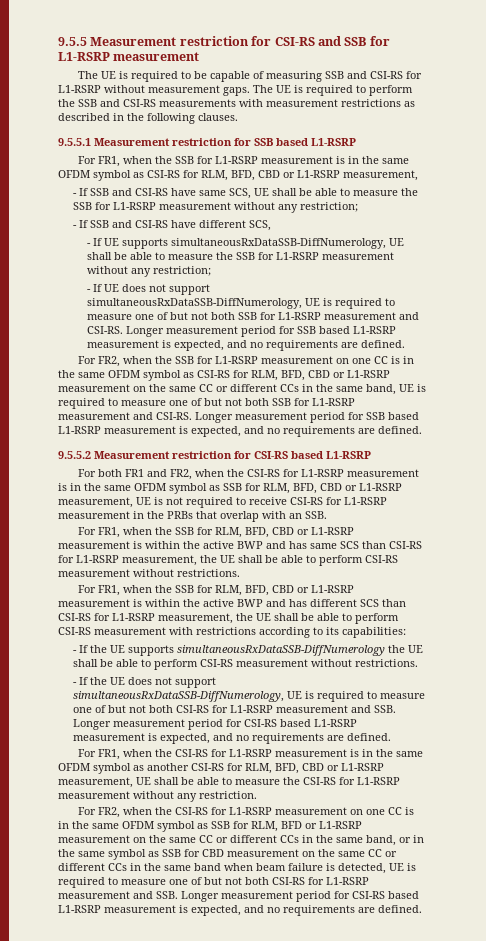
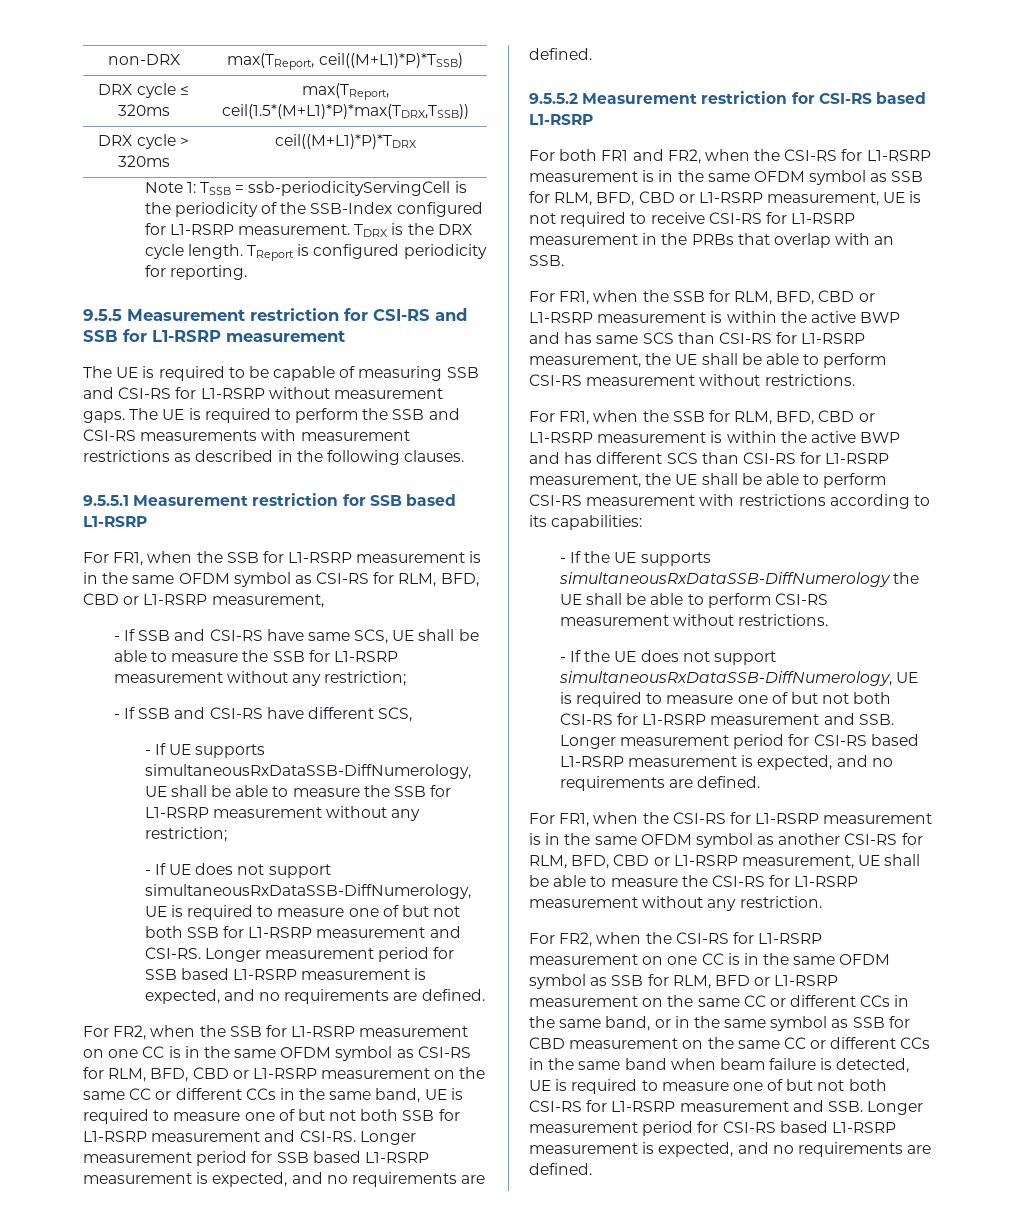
(58, 41) none -> [107,54,180,65] [227,53,463,70] [98,83,189,98] [117,104,170,116] [301,83,389,100] [221,104,469,119] [98,134,189,149] [117,155,170,167] [274,134,417,149] [144,181,467,196] [144,202,483,217] [144,223,472,237] [144,244,487,261] [144,265,247,280] non-DRX | max(TReport, ceil((M+L1)*P)*TSSB) // DRX cycle ≤ 320ms | max(TReport, ceil(1.5*(M+L1)*P)*max(TDRX,TSSB)) // DRX cycle > 320ms | ceil((M+L1)*P)*TDRX // Note 1: TSSB = ssb-periodicityServingCell is the periodicity of the SSB-Index configured for L1-RSRP measurement. TDRX is the DRX cycle length. TReport is configured periodicity for reporting. //

